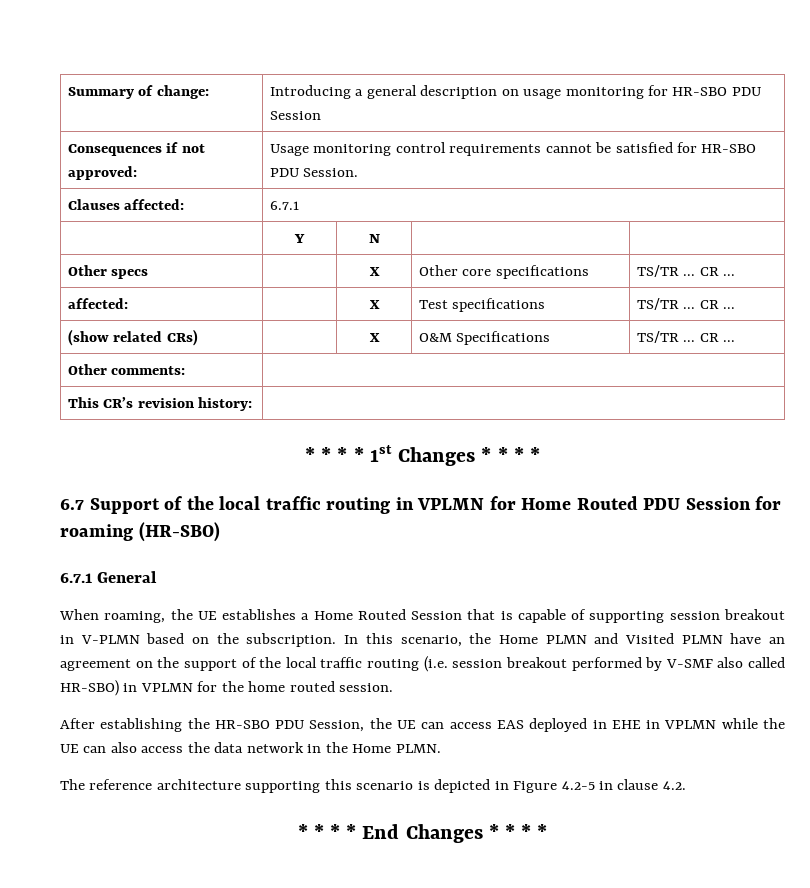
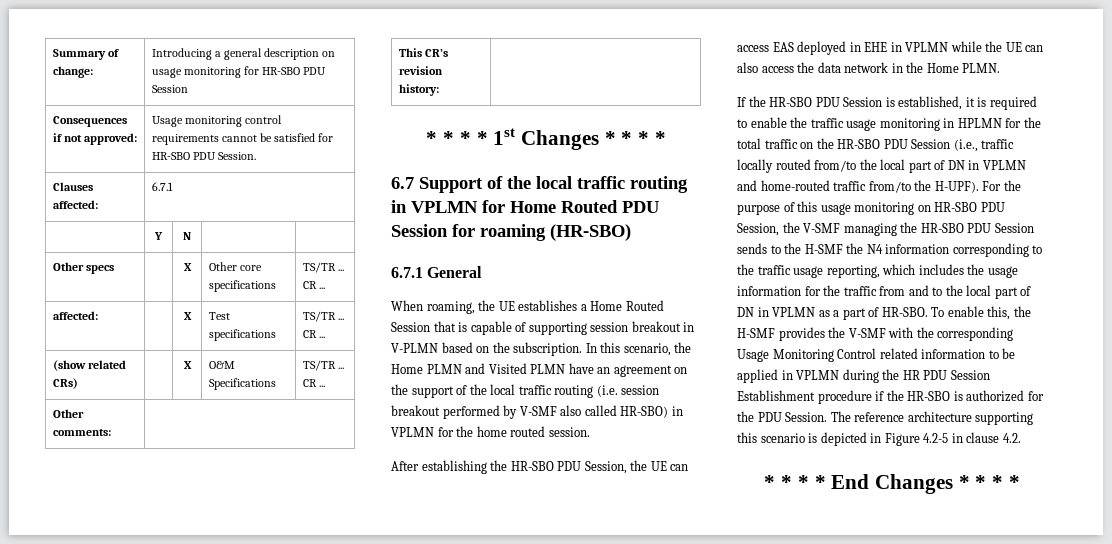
(441, 748) none -> [737,96,1037,110] [737,117,1041,131] [737,138,1015,152] [737,159,1026,173] [737,180,1021,193] [737,201,1005,215] [737,222,1034,236] [737,243,1043,257] [737,264,1018,278] [737,285,1032,299] [737,306,1031,320] [737,327,1014,341] [737,348,1016,362] [737,369,990,383] [737,390,1044,404] [737,411,828,422] If the HR-SBO PDU Session is established, it is required to enable the traffic usage monitoring in HPLMN for the total traffic on the HR-SBO PDU Session (i.e., traffic locally routed from/to the local part of DN in VPLMN and home-routed traffic from/to the H-UPF). For the purpose of this usage monitoring on HR-SBO PDU Session, the V-SMF managing the HR-SBO PDU Session sends to the H-SMF the N4 information corresponding to the traffic usage reporting, which includes the usage information for the traffic from and to the local part of DN in VPLMN as a part of HR-SBO. To enable this, the H-SMF provides the V-SMF with the corresponding Usage Monitoring Control related information to be applied in VPLMN during the HR PDU Session Establishment procedure if the HR-SBO is authorized for the PDU Session.

